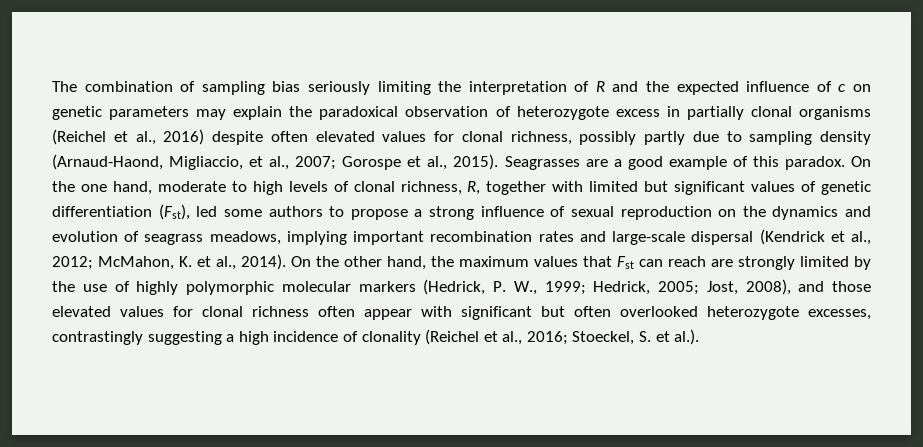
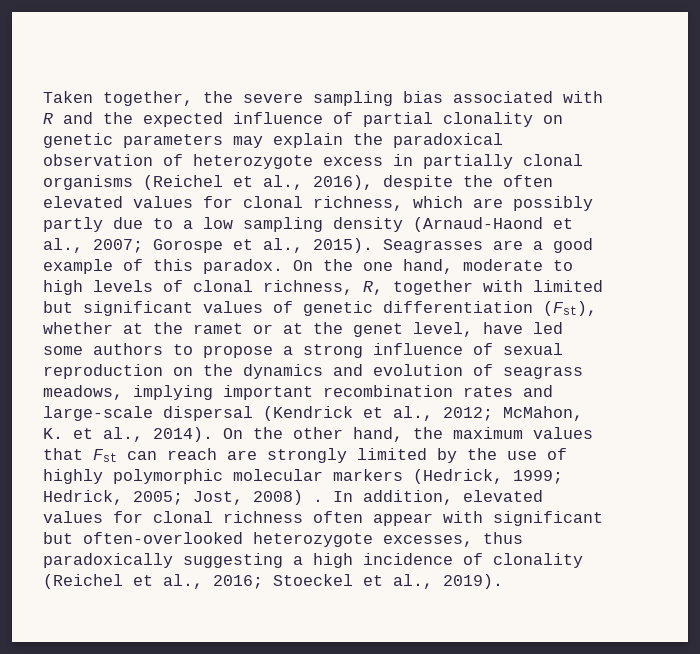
[52,81,590,95] The combination of sampling bias seriously limiting the interpretation of -> [43,91,603,106] Taken together, the severe sampling bias associated with
[838,84,847,92] c -> [363,112,533,127] partial clonality
[163,129,263,145] 2016) despite -> [313,175,493,190] 2016), despite the
(572, 138) none -> [413,196,503,208] which are
[749,131,871,145] [52,154,244,170] sampling density (Arnaud-Haond, Migliaccio, -> [183,217,543,232] a low sampling density (Arnaud-Haond
(190, 212) none -> [43,322,523,337] whether at the ramet or at the genet level, have
[493,281,537,295] P. W., -> (503, 476) none
[745,279,871,295] 2008), and those -> [253,490,453,505] 2008) . In addition,
[574,306,871,320] [52,331,143,345] often overlooked heterozygote excesses, contrastingly -> [83,532,523,547] [43,553,173,568] often-overlooked heterozygote excesses, thus paradoxically
[572,329,700,345] Stoeckel, S. et al.). -> [273,574,503,589] Stoeckel et al., 2019).

